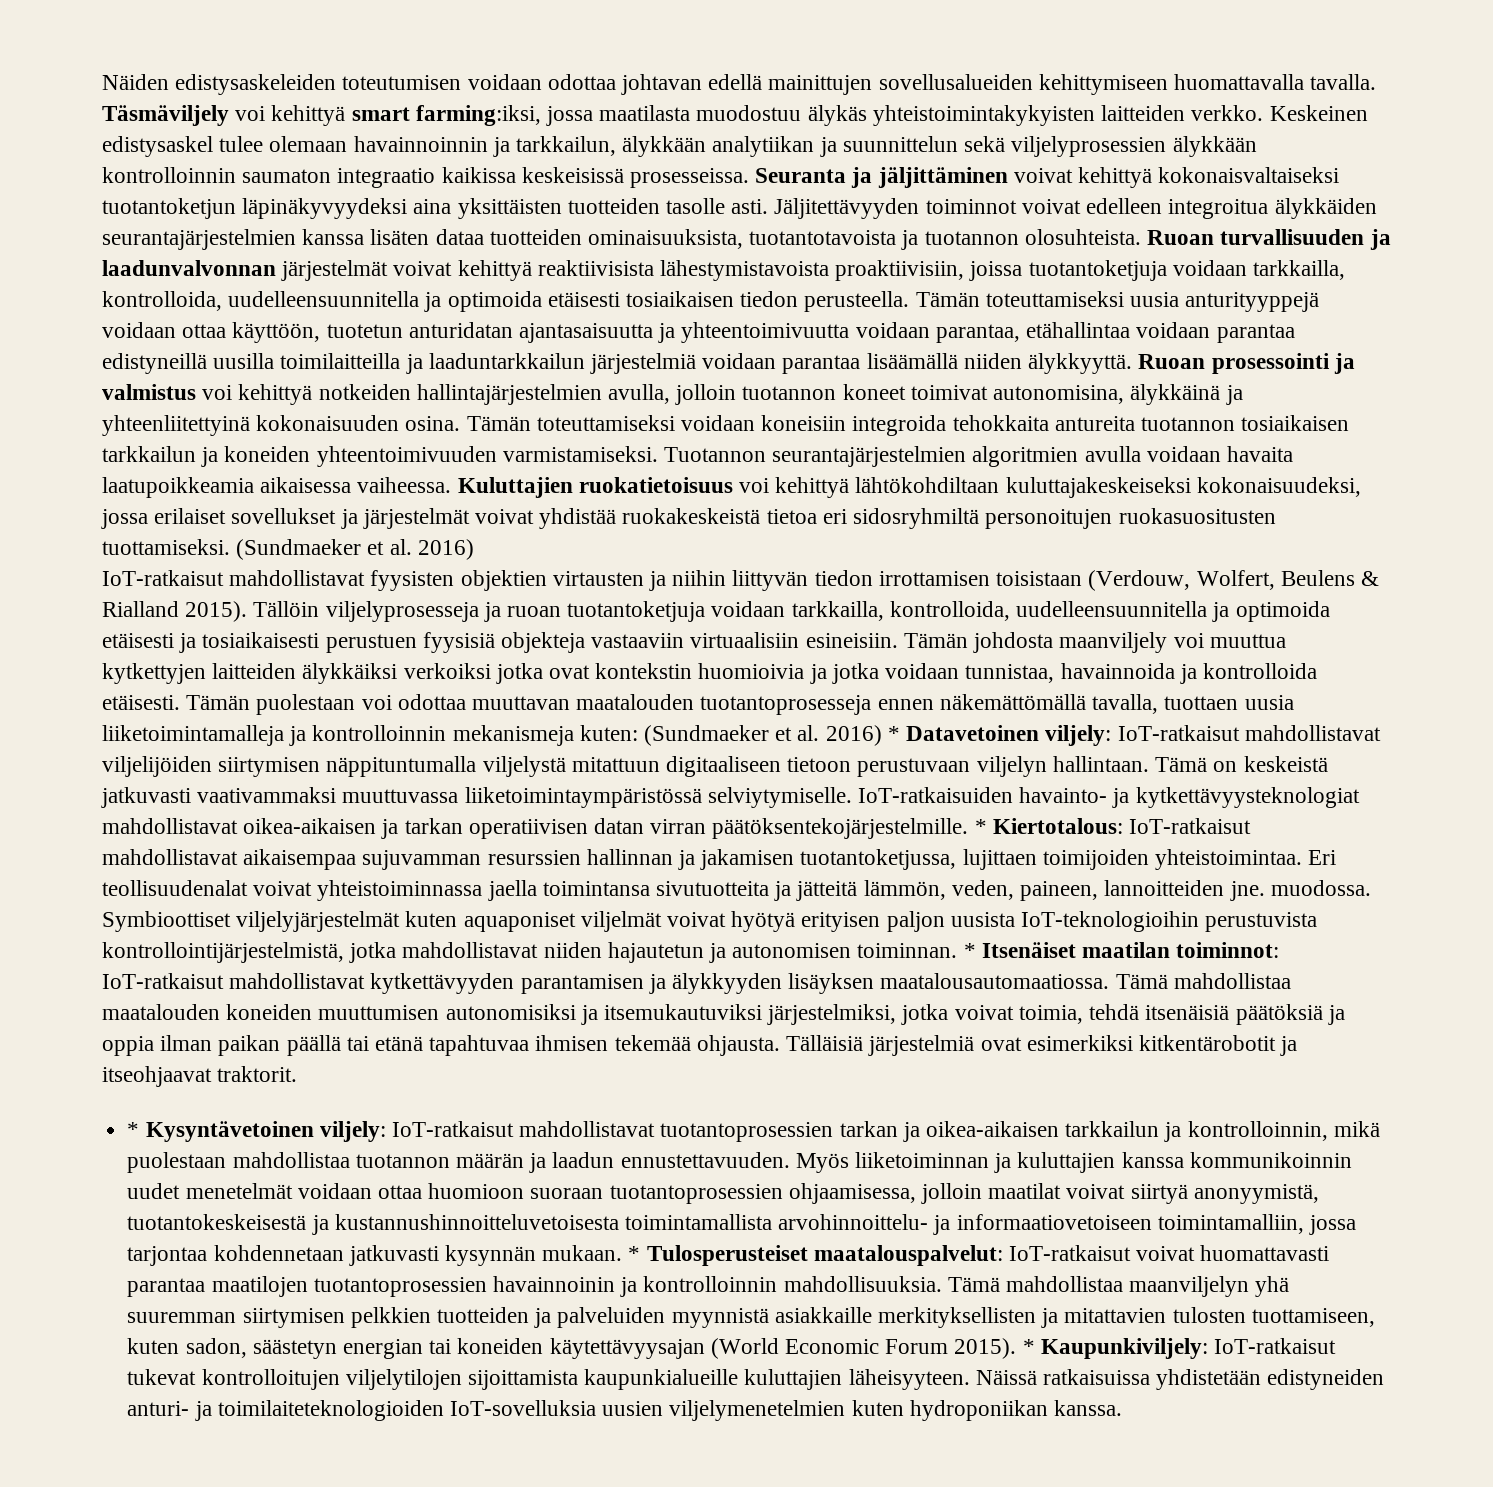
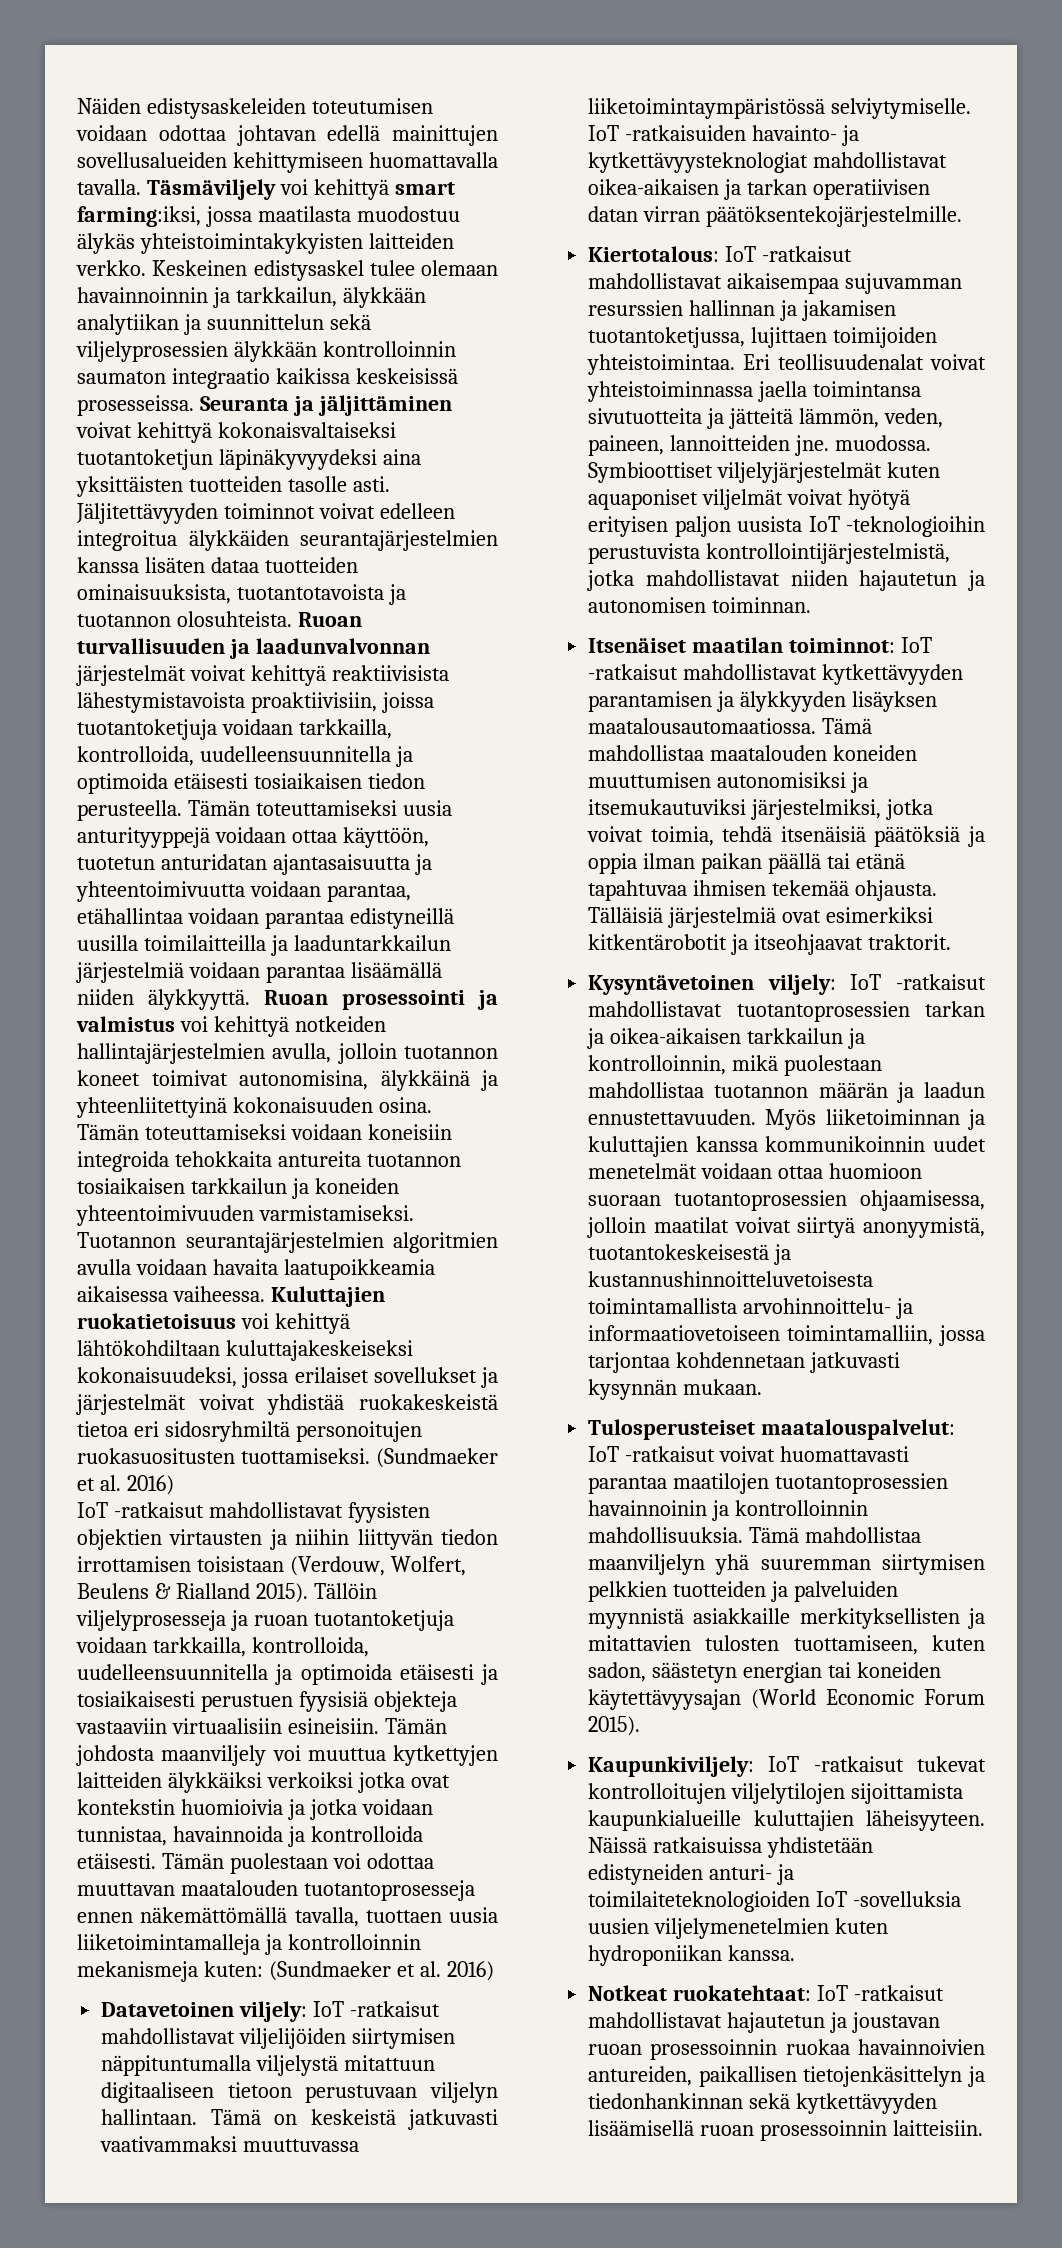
[102,570,224,586] IoT-ratkaisut -> [77,1502,204,1518] IoT -ratkaisut
[887,726,900,741] * -> (494, 1971) //
[1117,725,1240,741] IoT-ratkaisut -> [313,2001,441,2017] IoT -ratkaisut
[858,787,1014,803] IoT-ratkaisuiden -> [588,125,747,141] IoT -ratkaisuiden
[974,818,1252,834] * Kiertotalous: IoT-ratkaisut -> [588,246,853,262] // Kiertotalous: IoT -ratkaisut
[1021,911,1200,932] IoT-teknologioihin -> [808,516,985,537] IoT -teknologioihin
[963,943,976,958] * -> (812, 605) //
[102,973,224,989] IoT-ratkaisut -> [901,637,933,653] [588,664,679,680] IoT -ratkaisut
[127,1122,140,1137] * -> (952, 942) none
[391,1121,514,1137] IoT-ratkaisut -> [850,974,986,990] IoT -ratkaisut
[628,1246,641,1261] * -> (763, 1387) //
[1008,1245,1131,1261] IoT-ratkaisut -> [588,1446,716,1462] IoT -ratkaisut
[1022,1338,1337,1359] * Kaupunkiviljely: IoT-ratkaisut -> [588,1756,904,1777] // Kaupunkiviljely: IoT -ratkaisut
[449,1400,596,1416] IoT-sovelluksia -> [816,1891,962,1907] IoT -sovelluksia
(1122, 1408) none -> [588,1985,945,2001] [588,2012,941,2033] [588,2039,985,2060] [588,2066,985,2087] [588,2093,938,2114] [588,2120,984,2141] // Notkeat ruokatehtaat: IoT -ratkaisut mahdollistavat hajautetun ja joustavan ruoan prosessoinnin ruokaa havainnoivien antureiden, paikallisen tietojenkäsittelyn ja tiedonhankinnan sekä kytkettävyyden lisäämisellä ruoan prosessoinnin laitteisiin.

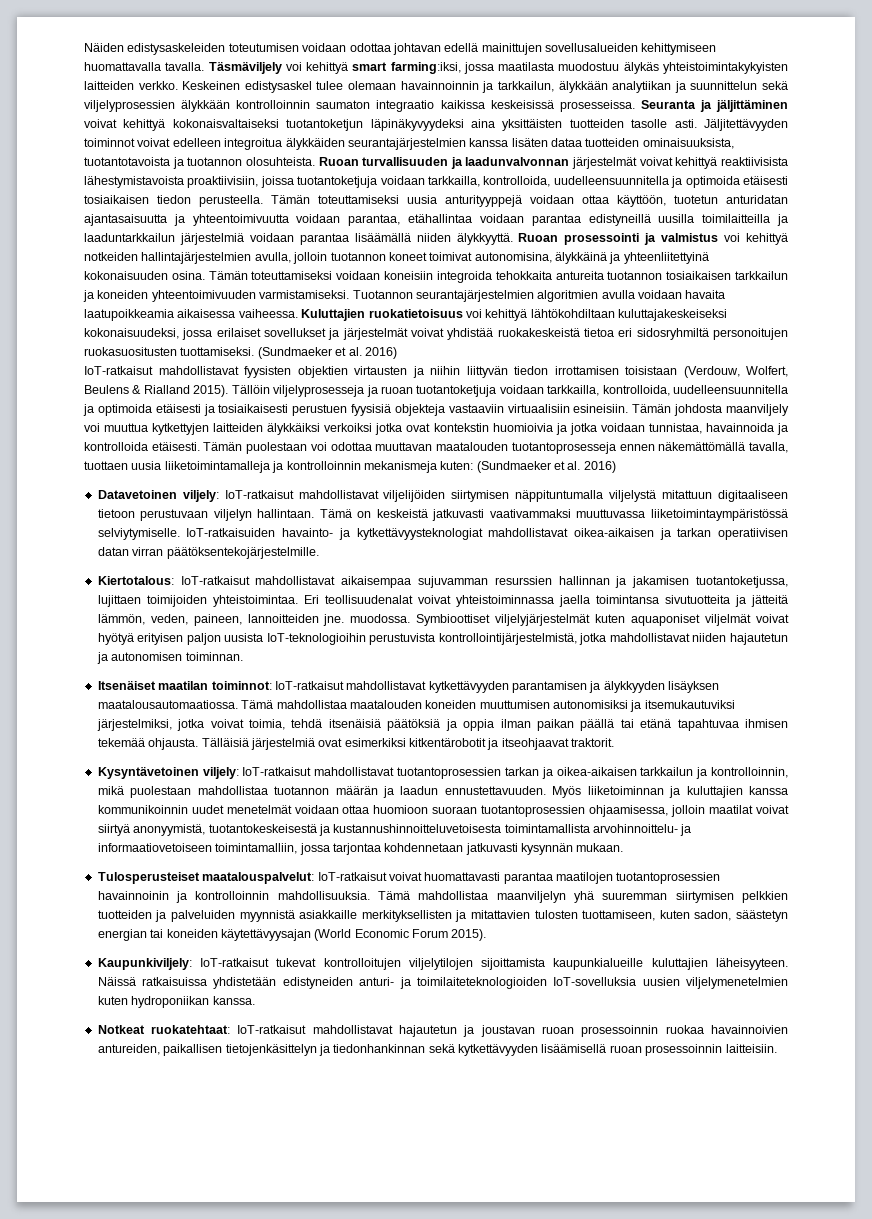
[77,1502,204,1518] IoT -ratkaisut -> [84,366,153,375] IoT-ratkaisut
[313,2001,441,2017] IoT -ratkaisut -> [224,490,294,499] IoT-ratkaisut
[588,125,747,141] IoT -ratkaisuiden -> [186,528,276,537] IoT-ratkaisuiden
[725,246,853,262] IoT -ratkaisut -> [180,576,250,585] IoT-ratkaisut
[808,516,985,537] IoT -teknologioihin -> [266,633,366,645] IoT-teknologioihin
[901,637,933,653] [588,664,679,680] IoT -ratkaisut -> [274,681,344,690] IoT-ratkaisut
[850,974,986,990] IoT -ratkaisut -> [242,767,312,776] IoT-ratkaisut
[588,1446,716,1462] IoT -ratkaisut -> [317,872,387,881] IoT-ratkaisut
[768,1756,904,1772] IoT -ratkaisut -> [200,958,270,967] IoT-ratkaisut
[816,1891,962,1907] IoT -sovelluksia -> [553,977,637,986] IoT-sovelluksia
[817,1985,945,2001] IoT -ratkaisut -> [237,1025,307,1034] IoT-ratkaisut

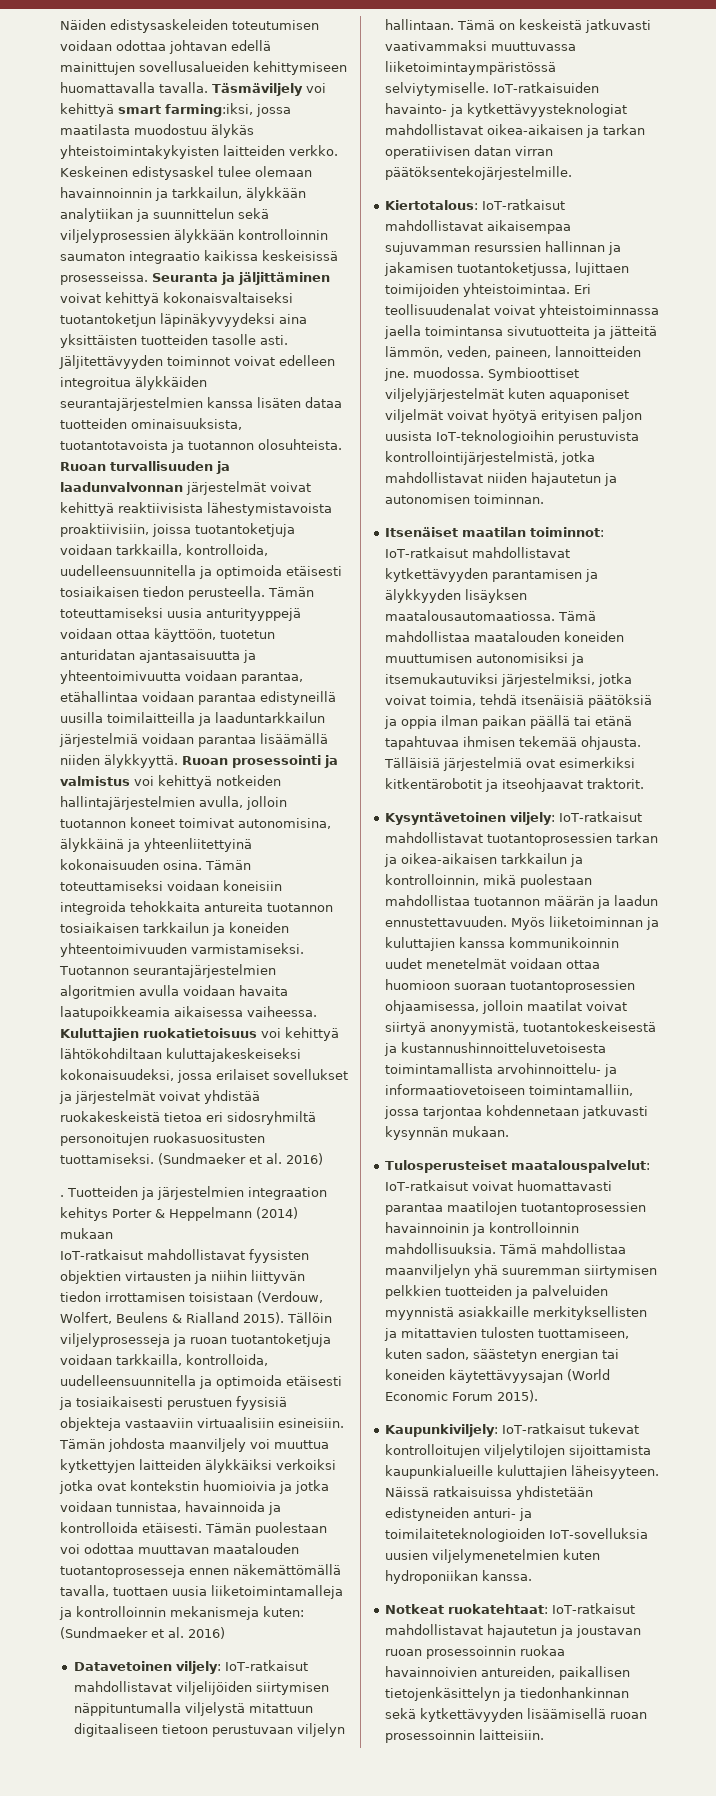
(397, 353) none -> [60,1186,327,1200] [60,1207,298,1221] [60,1228,113,1239] // . Tuotteiden ja järjestelmien integraation kehitys Porter & Heppelmann (2014) mukaan

